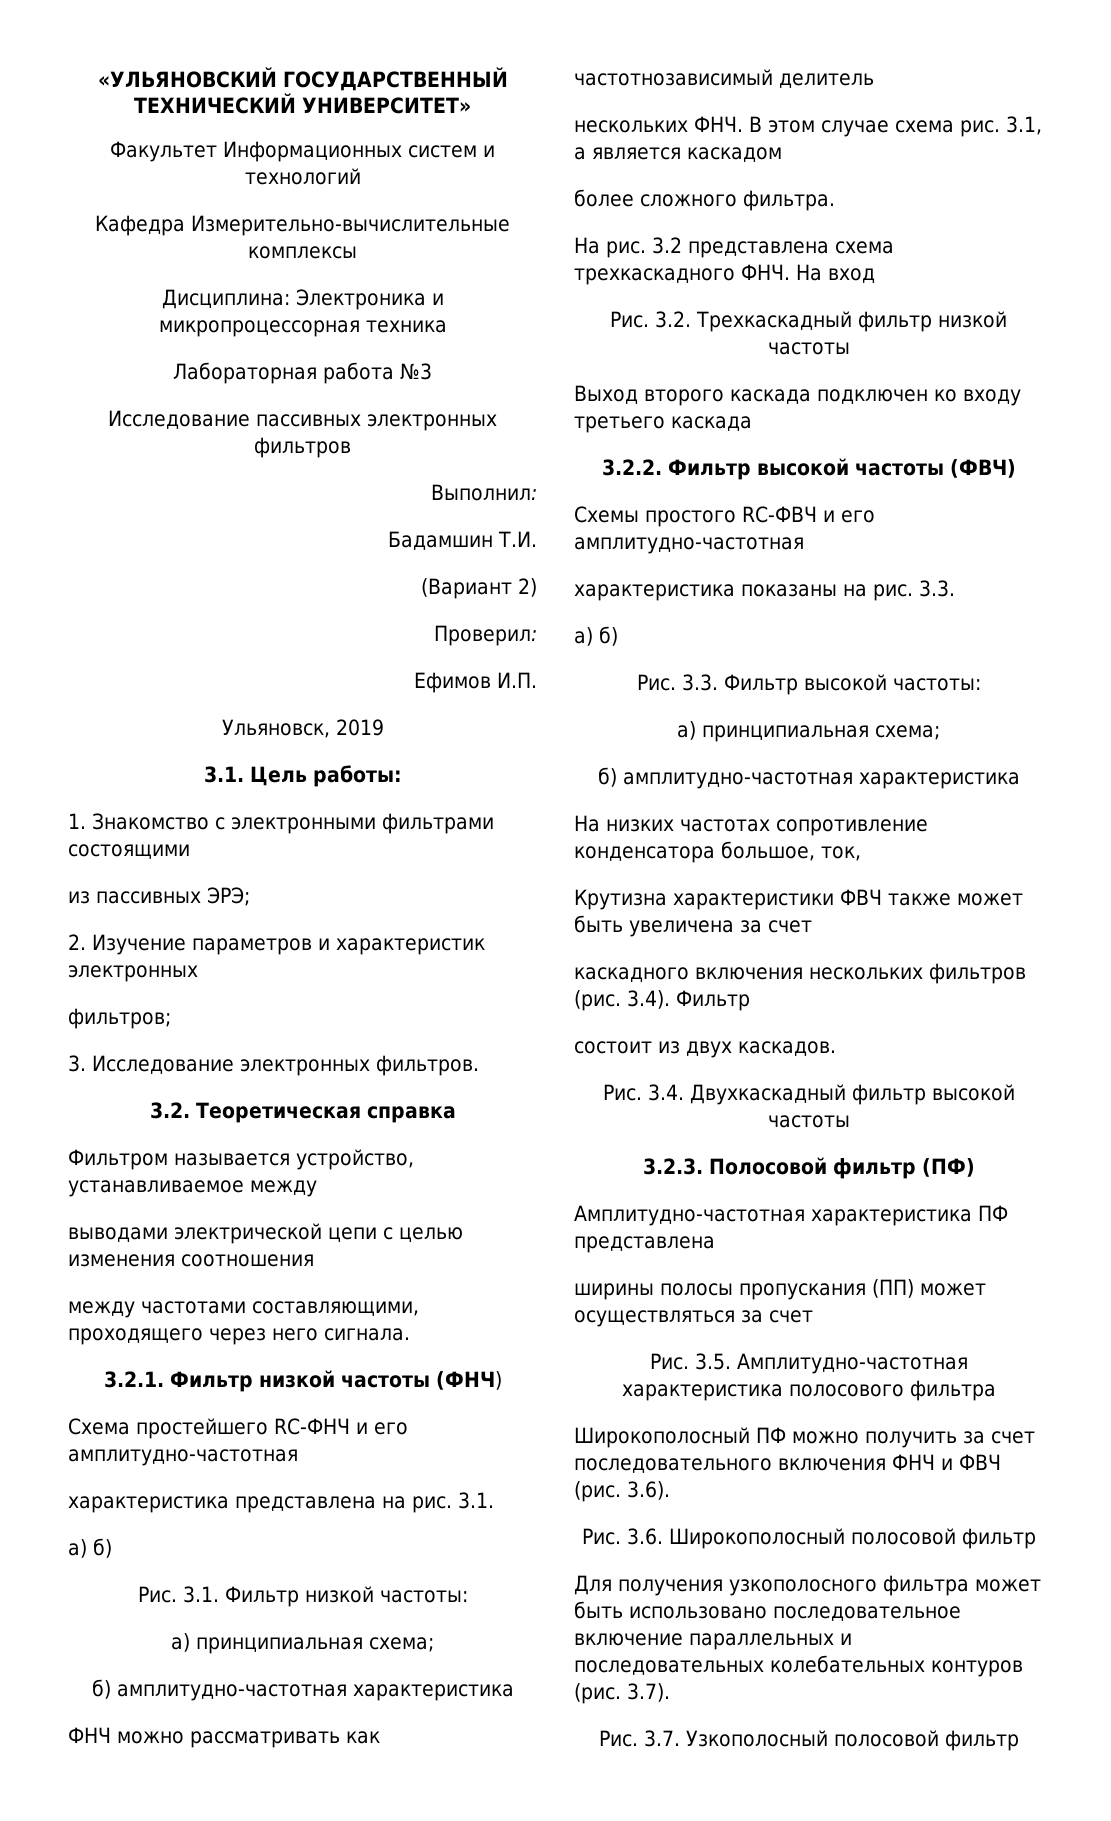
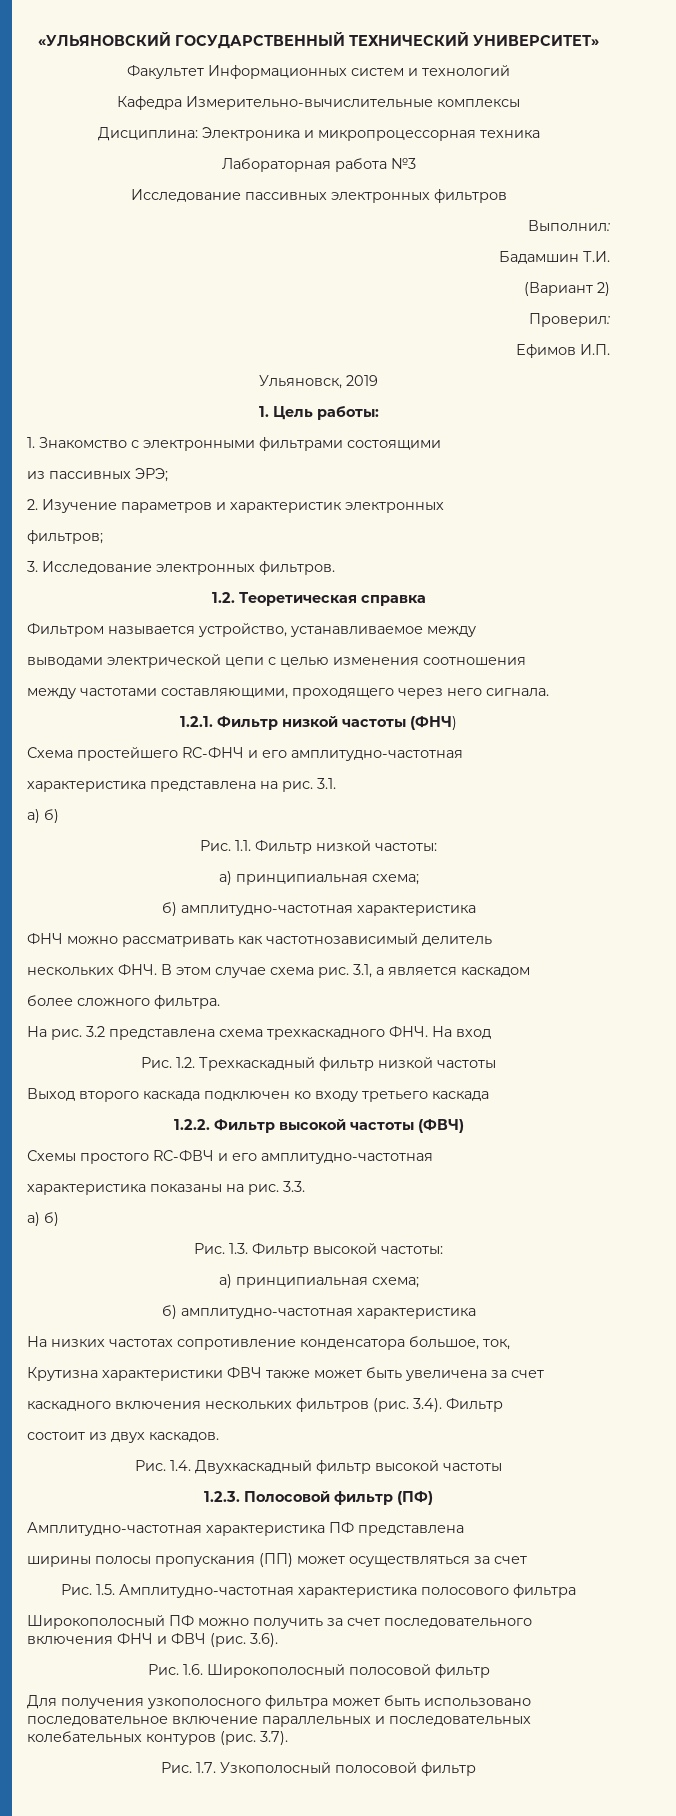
[203,766,244,783] 3.1. -> [258,406,269,417] 1.
[149,1102,190,1119] 3.2. -> [211,592,235,603] 1.2.
[103,1371,164,1388] 3.2.1. -> [180,716,213,727] 1.2.1.
[182,1586,219,1603] 3.1. -> [235,840,251,851] 1.1.
[655,311,691,328] 3.2. -> [176,1057,195,1068] 1.2.
[601,459,662,476] 3.2.2. -> [173,1119,210,1130] 1.2.2.
[681,674,718,691] 3.3. -> [229,1243,248,1254] 1.3.
[647,1084,684,1101] 3.4. -> [170,1460,191,1471] 1.4.
[642,1158,703,1175] 3.2.3. -> [204,1491,240,1502] 1.2.3.
[694,1353,731,1370] 3.5. -> [96,1584,115,1595] 1.5.
[626,1528,663,1545] 3.6. -> [182,1664,203,1675] 1.6.
[643,1730,680,1747] 3.7. -> [196,1762,216,1773] 1.7.

